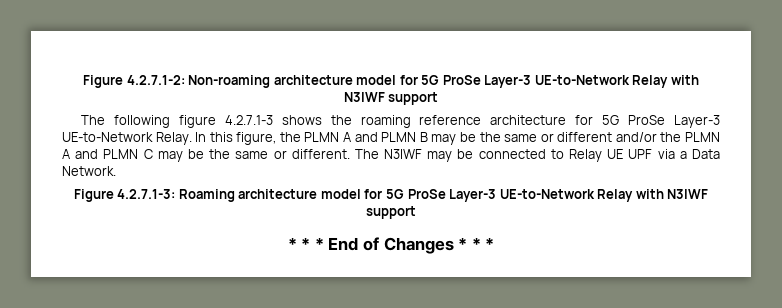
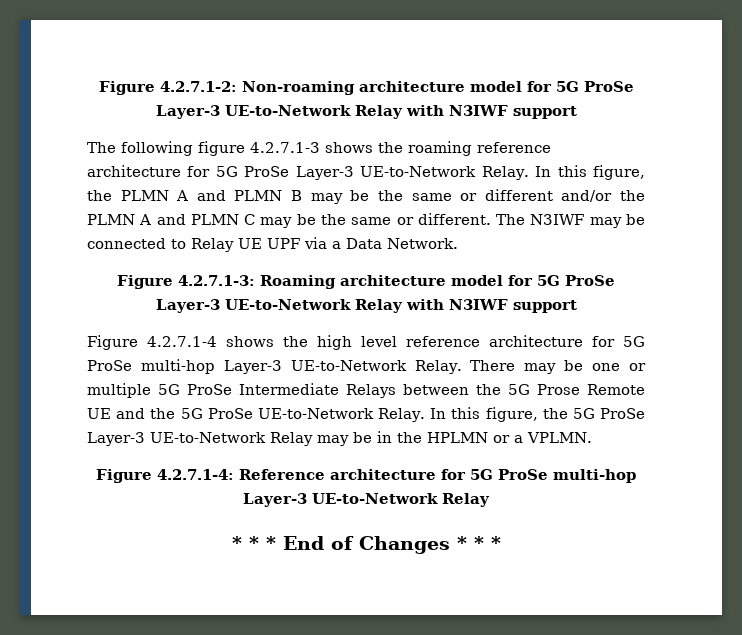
(416, 212) none -> [87,335,645,350] [87,359,646,374] [87,383,645,398] [87,407,645,422] [87,431,592,446] [96,469,636,483] [243,493,490,507] // Figure 4.2.7.1-4 shows the high level reference architecture for 5G ProSe multi-hop Layer-3 UE-to-Network Relay. There may be one or multiple 5G ProSe Intermediate Relays between the 5G Prose Remote UE and the 5G ProSe UE-to-Network Relay. In this figure, the 5G ProSe Layer-3 UE-to-Network Relay may be in the HPLMN or a VPLMN. // Figure 4.2.7.1-4: Reference architecture for 5G ProSe multi-hop Layer-3 UE-to-Network Relay

